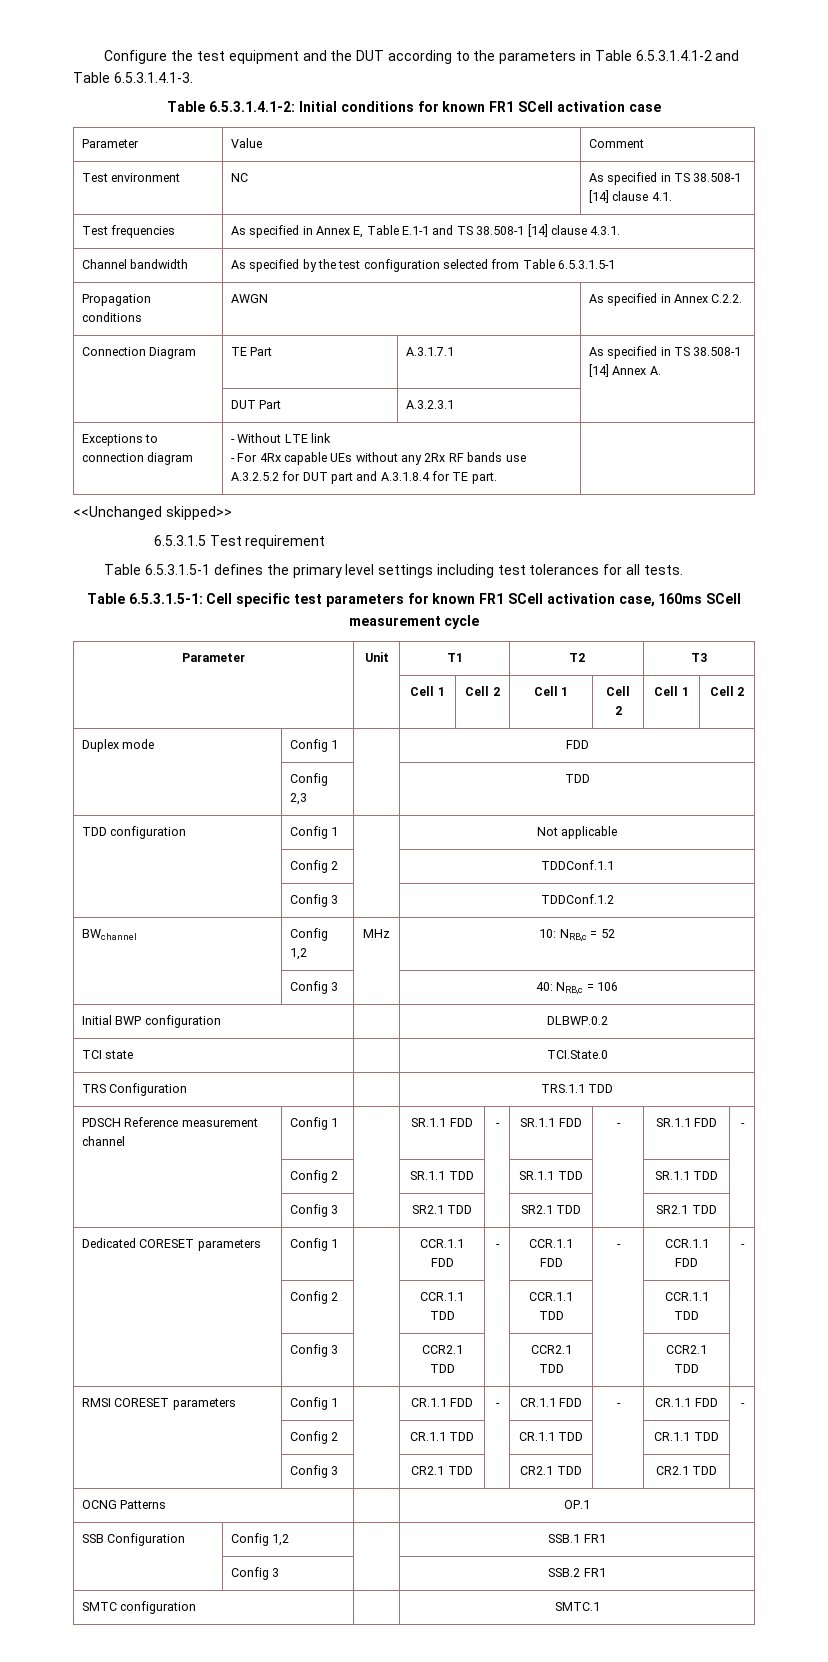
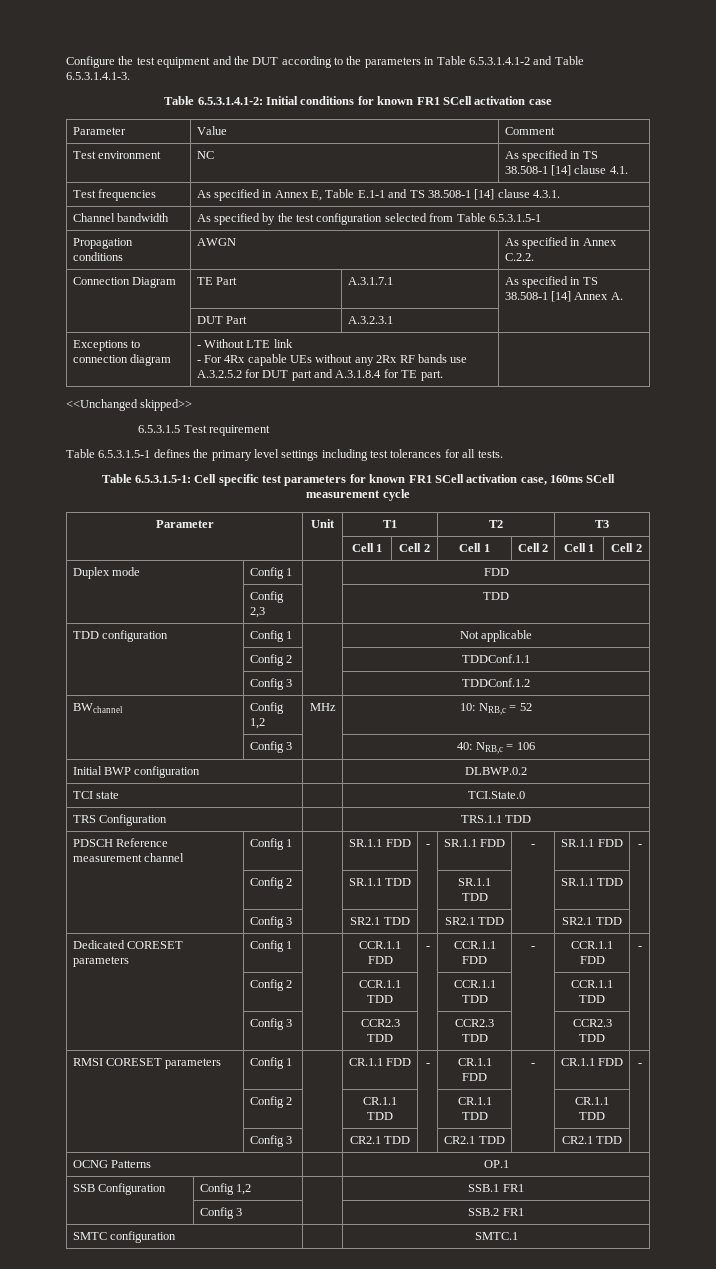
[421,1345,463,1354] [429,1364,455,1373] [530,1345,572,1354] [538,1364,564,1373] [666,1345,707,1354] CCR2.1 TDD | | CCR2.1 TDD | | CCR2.1 -> [360,1019,400,1027] [367,1034,393,1042] [455,1019,494,1027] [461,1034,488,1042] [572,1019,612,1027] CCR2.3 TDD | | CCR2.3 TDD | | CCR2.3

